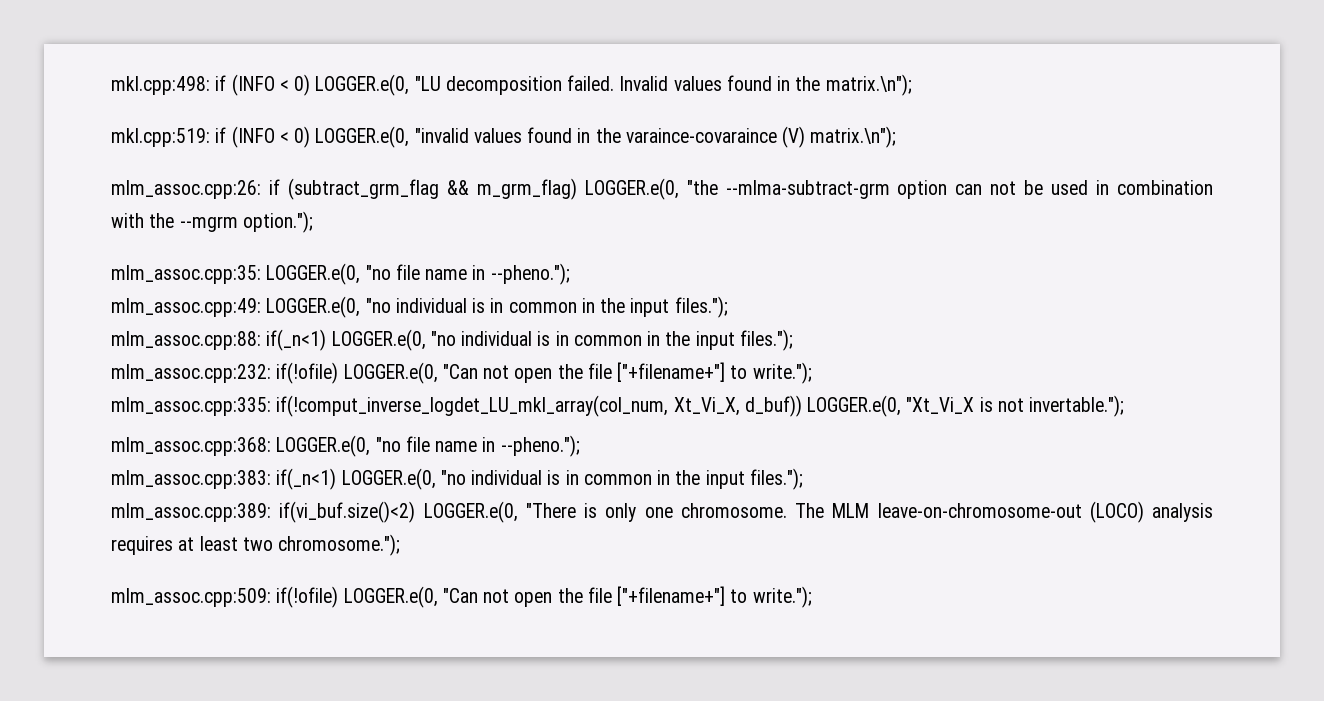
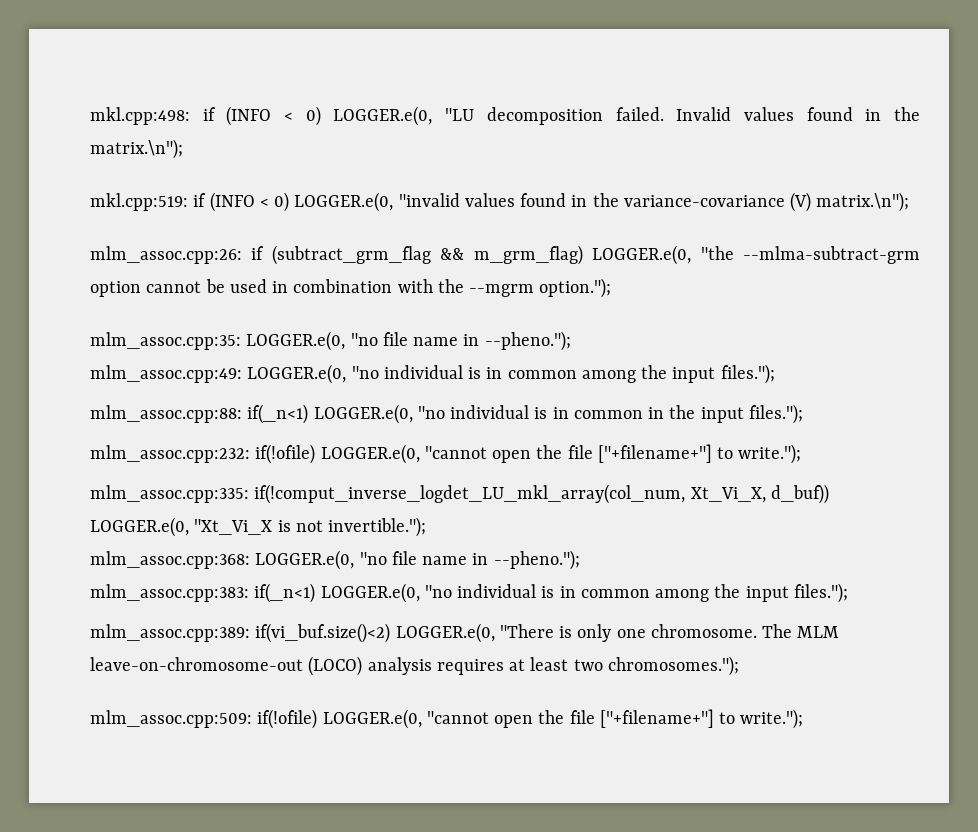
[625,128,777,143] varaince-covaraince -> [623,195,785,207] variance-covariance
[955,181,1017,195] can not -> [146,281,202,293] cannot
[581,298,595,313] in -> [581,370,636,383] among
[442,364,510,379] "Can not -> [424,446,487,459] "cannot
[1029,395,1125,417] invertable."); -> [328,517,427,537] invertible.");
[657,470,671,485] in -> [655,589,710,602] among
[278,534,401,556] chromosome."); -> [607,656,739,676] chromosomes.");
[442,588,510,603] "Can not -> [426,711,489,724] "cannot

